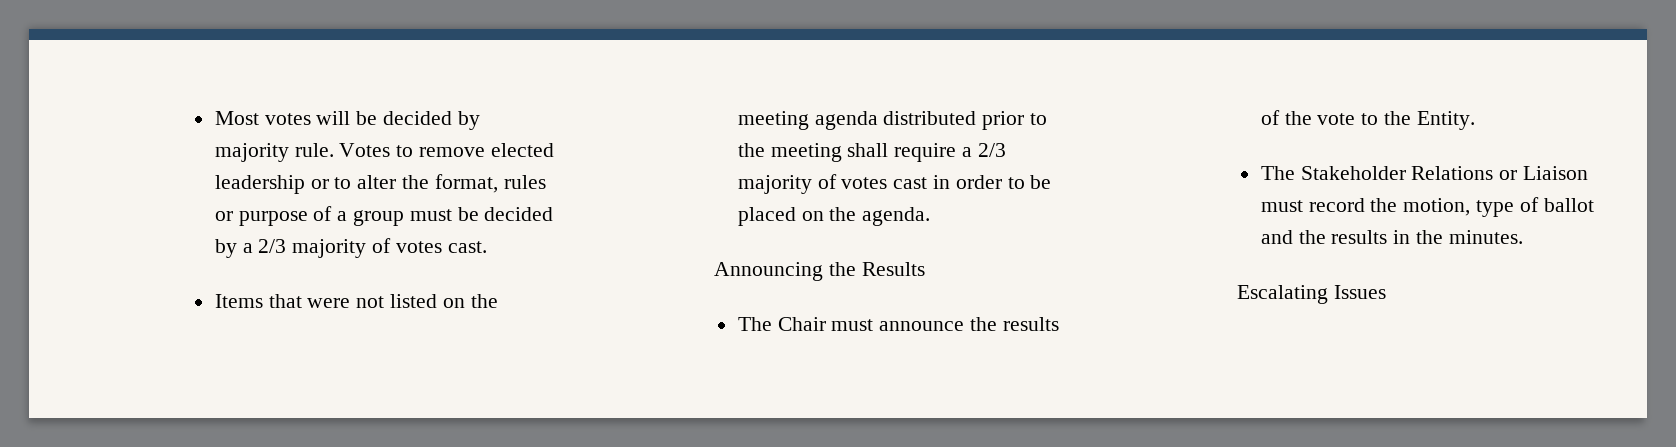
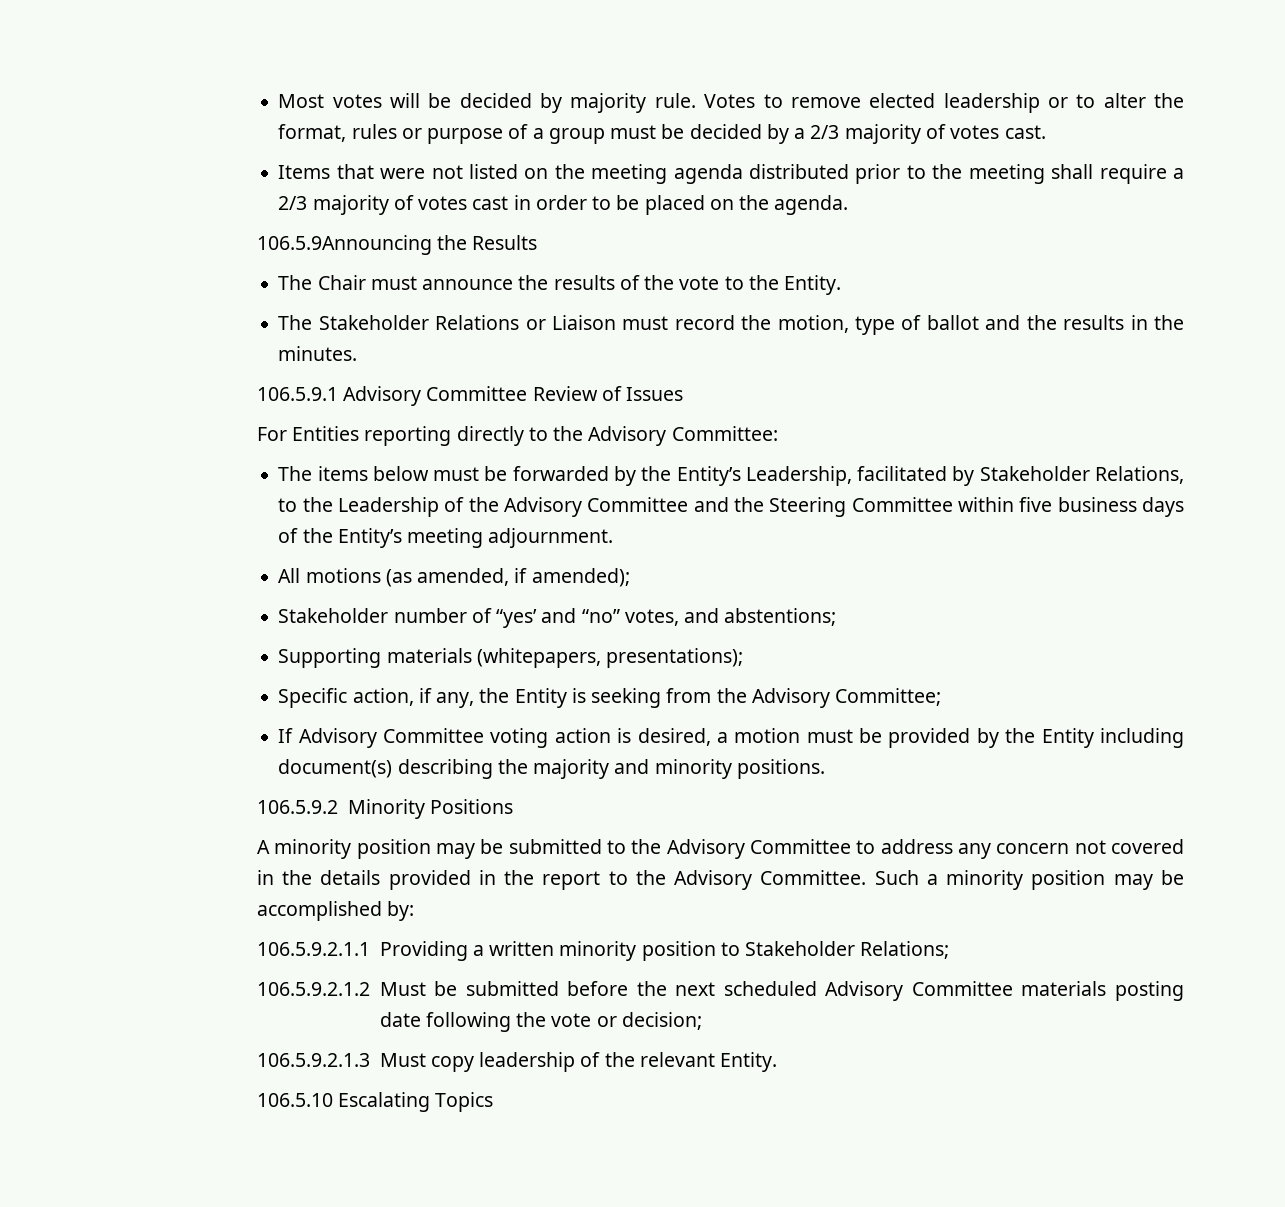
[714,262,824,281] Announcing -> [256,235,432,255] 106.5.9Announcing
[1237,285,1386,304] Escalating Issues -> [256,386,684,406] [256,426,778,446] [278,466,1185,486] [278,497,1184,517] [278,528,614,548] [278,568,630,587] [278,608,837,628] [278,648,744,668] [278,688,942,708] [278,728,1184,748] [278,759,825,779] [256,799,513,819] [256,839,1184,859] [256,870,1184,890] [256,901,415,921] [256,941,950,961] [256,981,1185,1001] [379,1012,702,1032] [256,1052,778,1072] [256,1092,494,1112] 106.5.9.1 Advisory Committee Review of Issues // For Entities reporting directly to the Advisory Committee: // The items below must be forwarded by the Entity’s Leadership, facilitated by Stakeholder Relations, to the Leadership of the Advisory Committee and the Steering Committee within five business days of the Entity’s meeting adjournment. // All motions (as amended, if amended); // Stakeholder number of “yes’ and “no” votes, and abstentions; // Supporting materials (whitepapers, presentations); // Specific action, if any, the Entity is seeking from the Advisory Committee; // If Advisory Committee voting action is desired, a motion must be provided by the Entity including document(s) describing the majority and minority positions. // 106.5.9.2 Minority Positions // A minority position may be submitted to the Advisory Committee to address any concern not covered in the details provided in the report to the Advisory Committee. Such a minority position may be accomplished by: // 106.5.9.2.1.1 Providing a written minority position to Stakeholder Relations; // 106.5.9.2.1.2 Must be submitted before the next scheduled Advisory Committee materials posting date following the vote or decision; // 106.5.9.2.1.3 Must copy leadership of the relevant Entity. // 106.5.10 Escalating Topics

